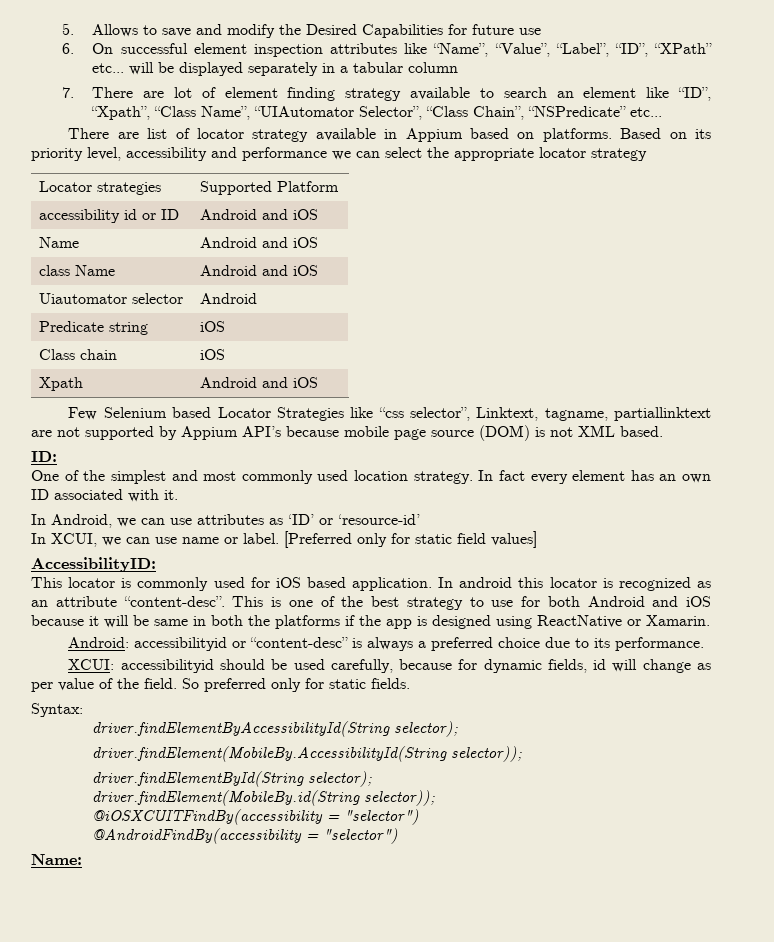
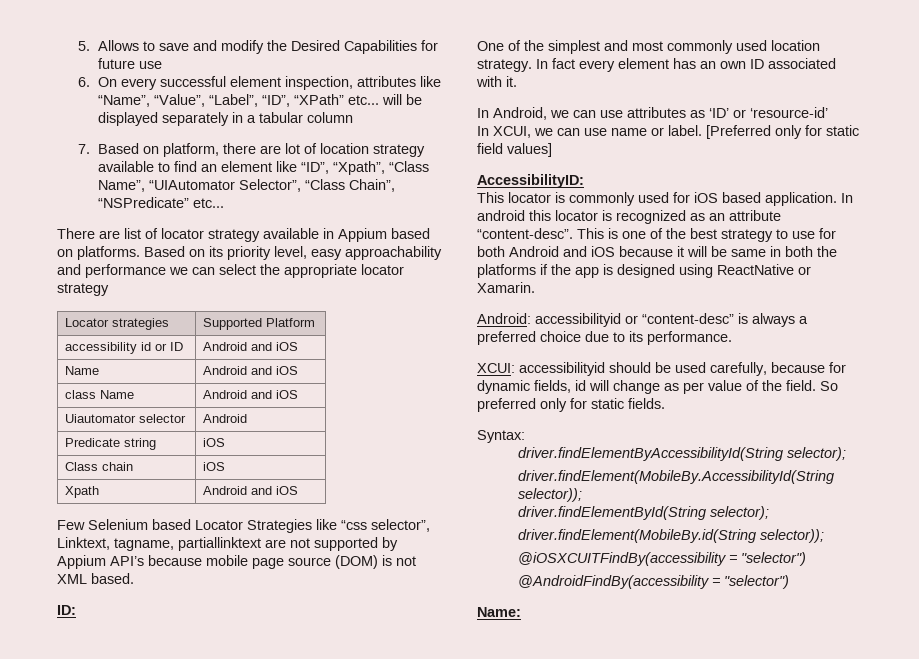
(114, 48) none -> [121,78,158,90] every
[253,44,323,57] inspection -> [285,76,354,90] inspection,
[92,87,134,98] There -> [98,143,257,157] Based on platform, there
[224,87,336,101] element finding -> [320,143,370,154] location
[503,87,547,98] search -> [174,161,198,172] find
[126,147,207,161] accessibility -> [311,246,442,260] easy approachability

